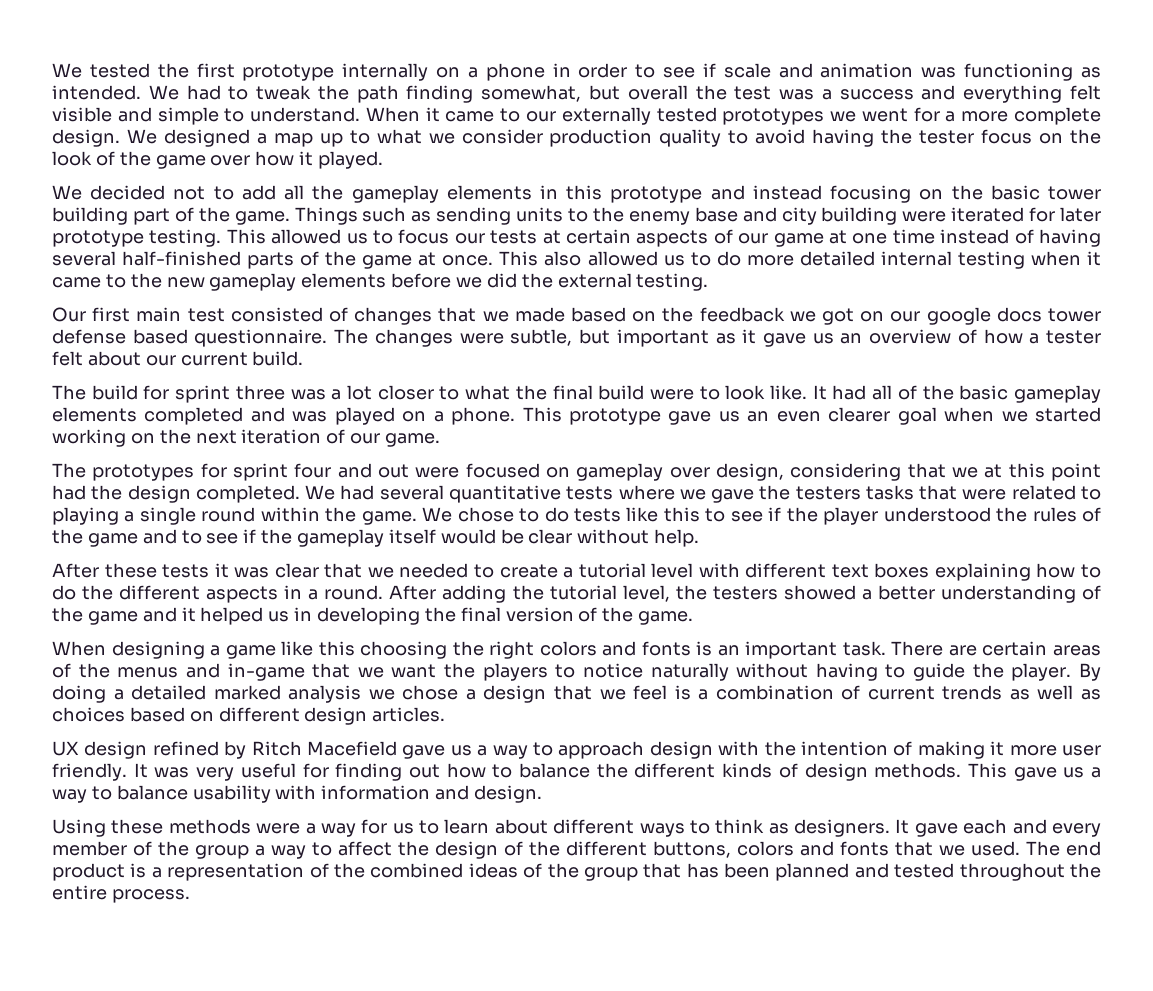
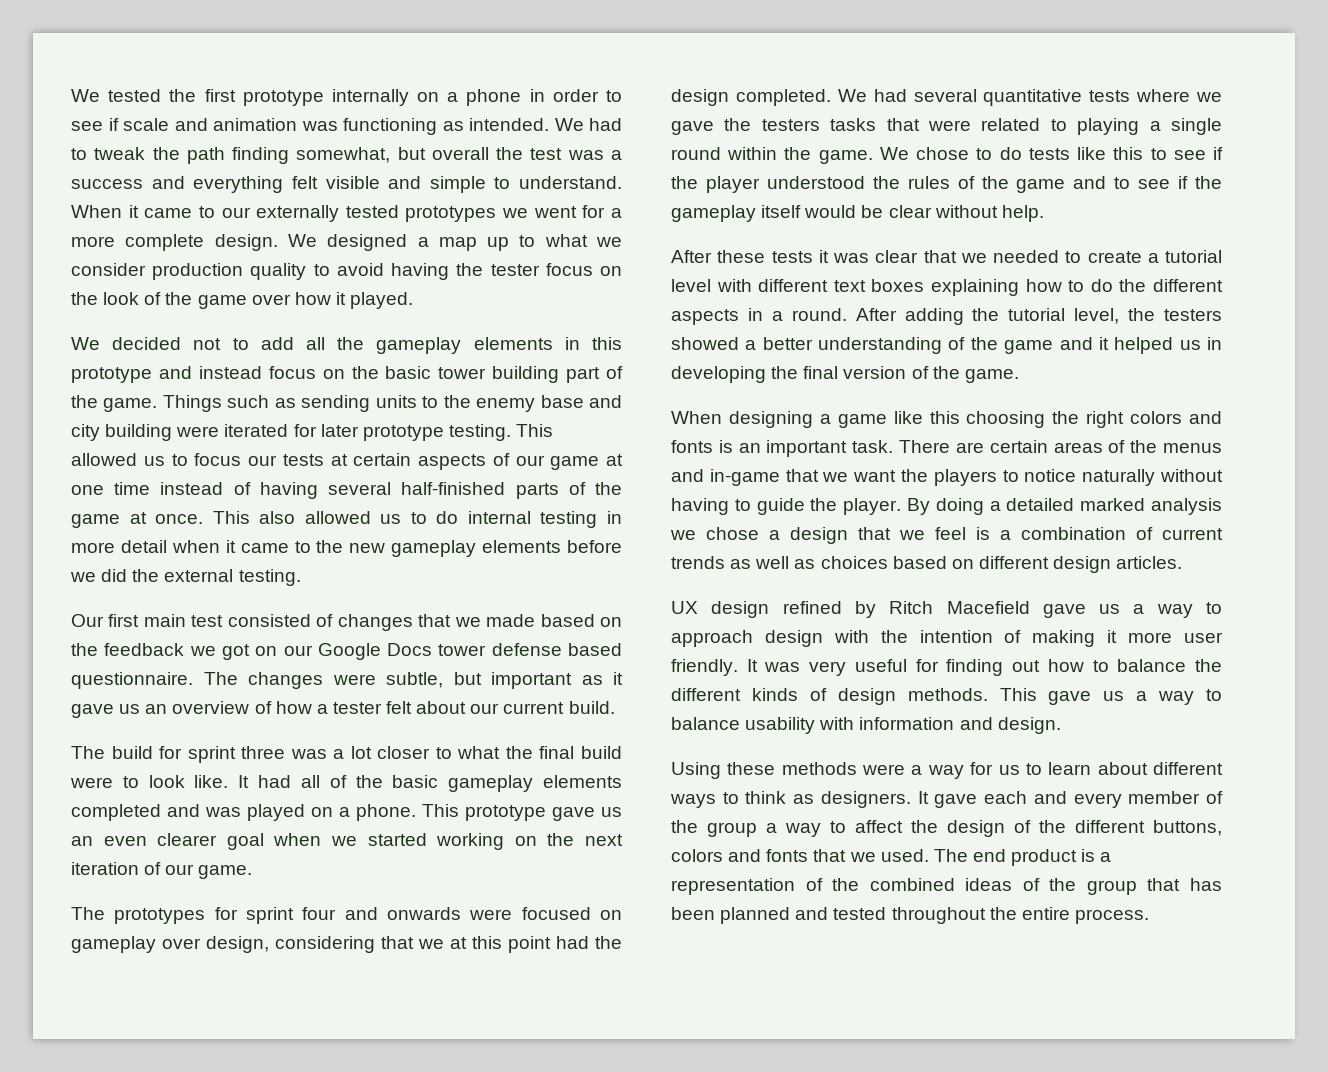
[830,185,912,203] focusing -> [268,366,316,379] focus
[746,251,1025,269] more detailed internal testing -> [467,511,622,528] [71,540,167,553] internal testing in more detail
[926,307,1042,325] google docs -> [317,643,433,660] Google Docs
[378,464,409,478] out -> [387,907,461,920] onwards

